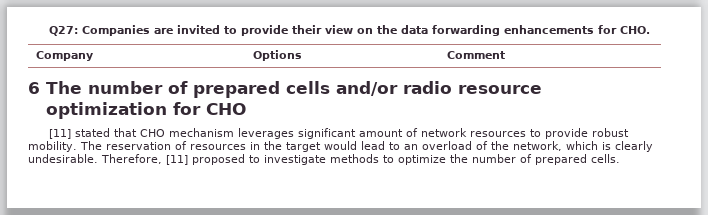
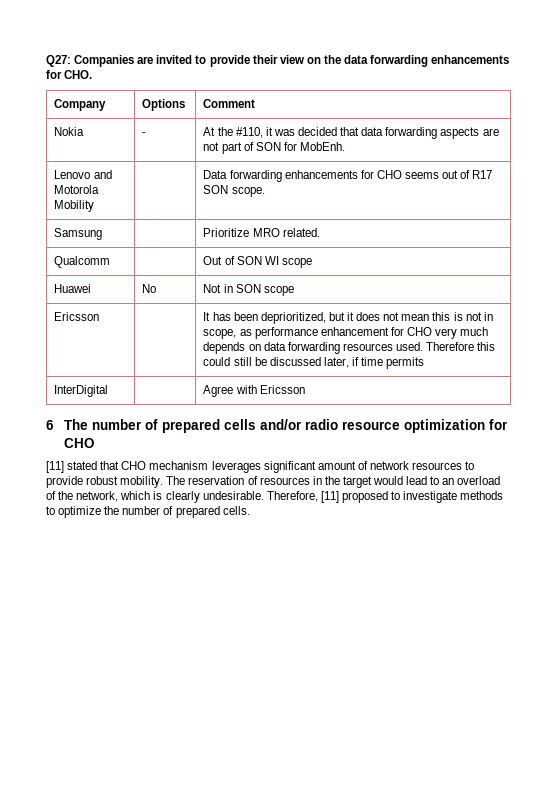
(505, 55) none -> [54,127,85,136] [142,132,147,136] [203,127,499,139] [203,142,346,154] [54,170,112,179] [54,185,100,194] [54,200,95,212] [203,170,493,182] [203,185,265,197] [54,228,103,240] [203,228,320,237] [54,256,111,268] [203,256,312,268] [54,284,92,293] [142,284,157,293] [203,284,294,296] [54,312,100,321] [203,312,493,324] [203,327,489,339] [203,342,496,354] [203,357,425,369] [54,385,109,397] [203,385,305,397] // Nokia | - | At the #110, it was decided that data forwarding aspects are not part of SON for MobEnh. // Lenovo and Motorola Mobility | | Data forwarding enhancements for CHO seems out of R17 SON scope. // Samsung | | Prioritize MRO related. // Qualcomm | | Out of SON WI scope // Huawei | No | Not in SON scope // Ericsson | | It has been deprioritized, but it does not mean this is not in scope, as performance enhancement for CHO very much depends on data forwarding resources used. Therefore this could still be discussed later, if time permits // InterDigital | | Agree with Ericsson

